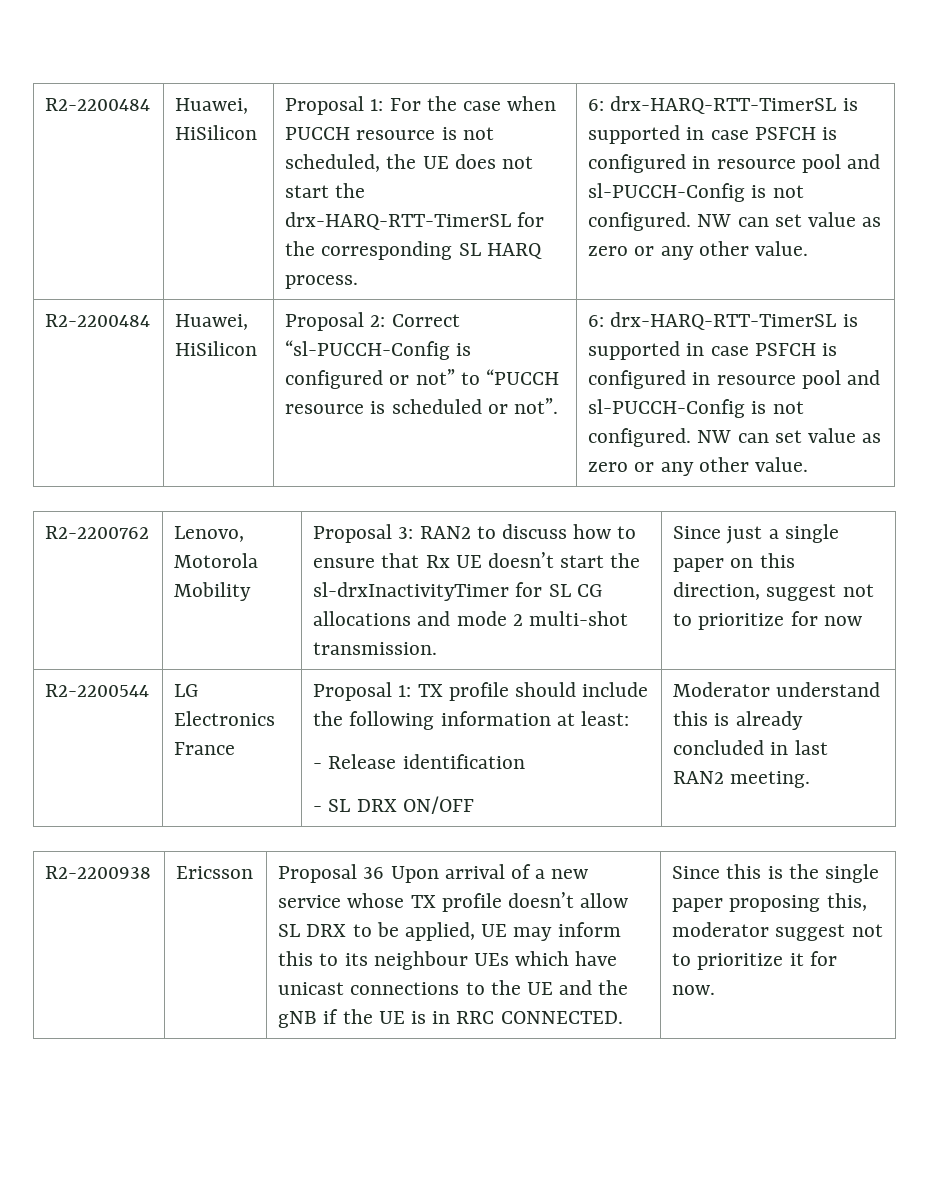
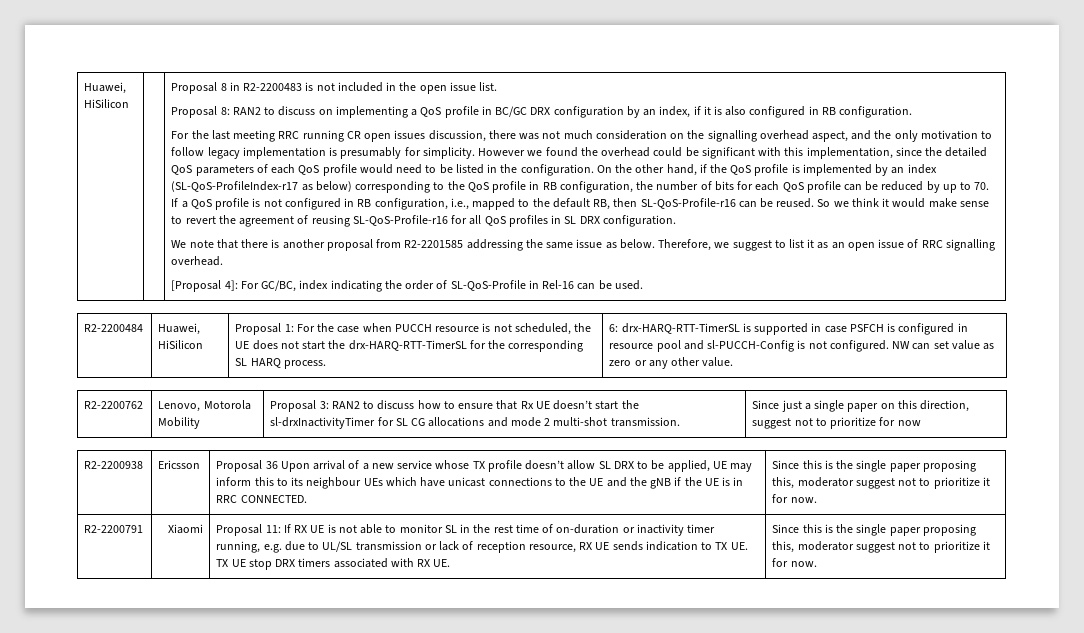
(45, 104) none -> [84,82,127,94] [84,99,130,108] [171,82,498,94] [171,106,913,118] [171,130,993,142] [171,147,988,159] [171,164,937,176] [171,181,990,193] [171,198,989,210] [171,215,676,227] [171,239,995,251] [171,256,224,266] [171,280,643,292] Huawei, HiSilicon | | Proposal 8 in R2-2200483 is not included in the open issue list. // Proposal 8: RAN2 to discuss on implementing a QoS profile in BC/GC DRX configuration by an index, if it is also configured in RB configuration. // For the last meeting RRC running CR open issues discussion, there was not much consideration on the signalling overhead aspect, and the only motivation to follow legacy implementation is presumably for simplicity. However we found the overhead could be significant with this implementation, since the detailed QoS parameters of each QoS profile would need to be listed in the configuration. On the other hand, if the QoS profile is implemented by an index (SL-QoS-ProfileIndex-r17 as below) corresponding to the QoS profile in RB configuration, the number of bits for each QoS profile can be reduced by up to 70. If a QoS profile is not configured in RB configuration, i.e., mapped to the default RB, then SL-QoS-Profile-r16 can be reused. So we think it would make sense to revert the agreement of reusing SL-QoS-Profile-r16 for all QoS profiles in SL DRX configuration. // We note that there is another proposal from R2-2201585 addressing the same issue as below. Therefore, we suggest to list it as an open issue of RRC signalling overhead. // [Proposal 4]: For GC/BC, index indicating the order of SL-QoS-Profile in Rel-16 can be used. //
[45,314,151,327] [175,314,249,330] [175,341,258,356] [285,312,460,331] [285,340,472,360] [285,369,559,389] [285,398,558,414] [588,312,858,330] [588,341,837,360] [588,370,880,389] [588,399,804,418] [588,428,882,447] [588,457,808,476] // R2-2200484 | Huawei, HiSilicon | Proposal 2: Correct “sl-PUCCH-Config is configured or not” to “PUCCH resource is scheduled or not”. | 6: drx-HARQ-RTT-TimerSL is supported in case PSFCH is configured in resource pool and sl-PUCCH-Config is not configured. NW can set value as zero or any other value. -> (734, 362) none
[45,684,150,697] [174,684,199,697] [174,711,276,726] [174,742,236,755] [313,682,649,701] [313,711,629,730] [313,754,525,769] [313,796,474,814] [673,682,881,697] [673,711,803,730] [673,740,828,755] [673,771,811,788] // R2-2200544 | LG Electronics France | Proposal 1: TX profile should include the following information at least: // - Release identification // - SL DRX ON/OFF | Moderator understand this is already concluded in last RAN2 meeting. -> (921, 423) none
(716, 990) none -> [84,525,144,533] [167,524,203,534] [216,524,716,536] [216,541,748,553] [216,558,451,570] [772,524,976,536] [772,541,990,553] [772,558,817,567] // R2-2200791 | Xiaomi | Proposal 11: If RX UE is not able to monitor SL in the rest time of on-duration or inactivity timer running, e.g. due to UL/SL transmission or lack of reception resource, RX UE sends indication to TX UE. TX UE stop DRX timers associated with RX UE. | Since this is the single paper proposing this, moderator suggest not to prioritize it for now.

